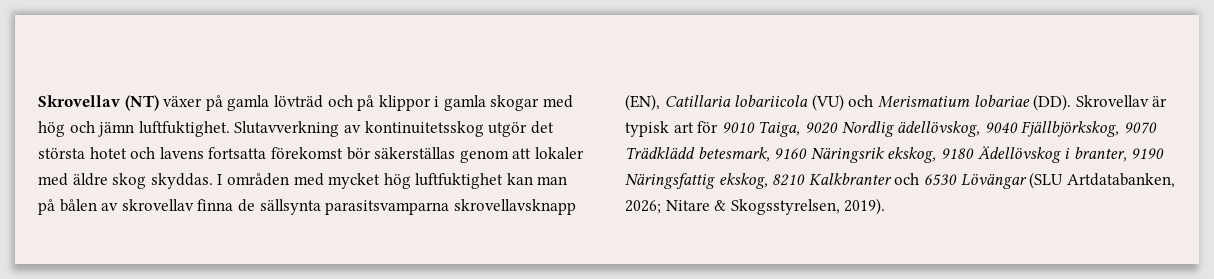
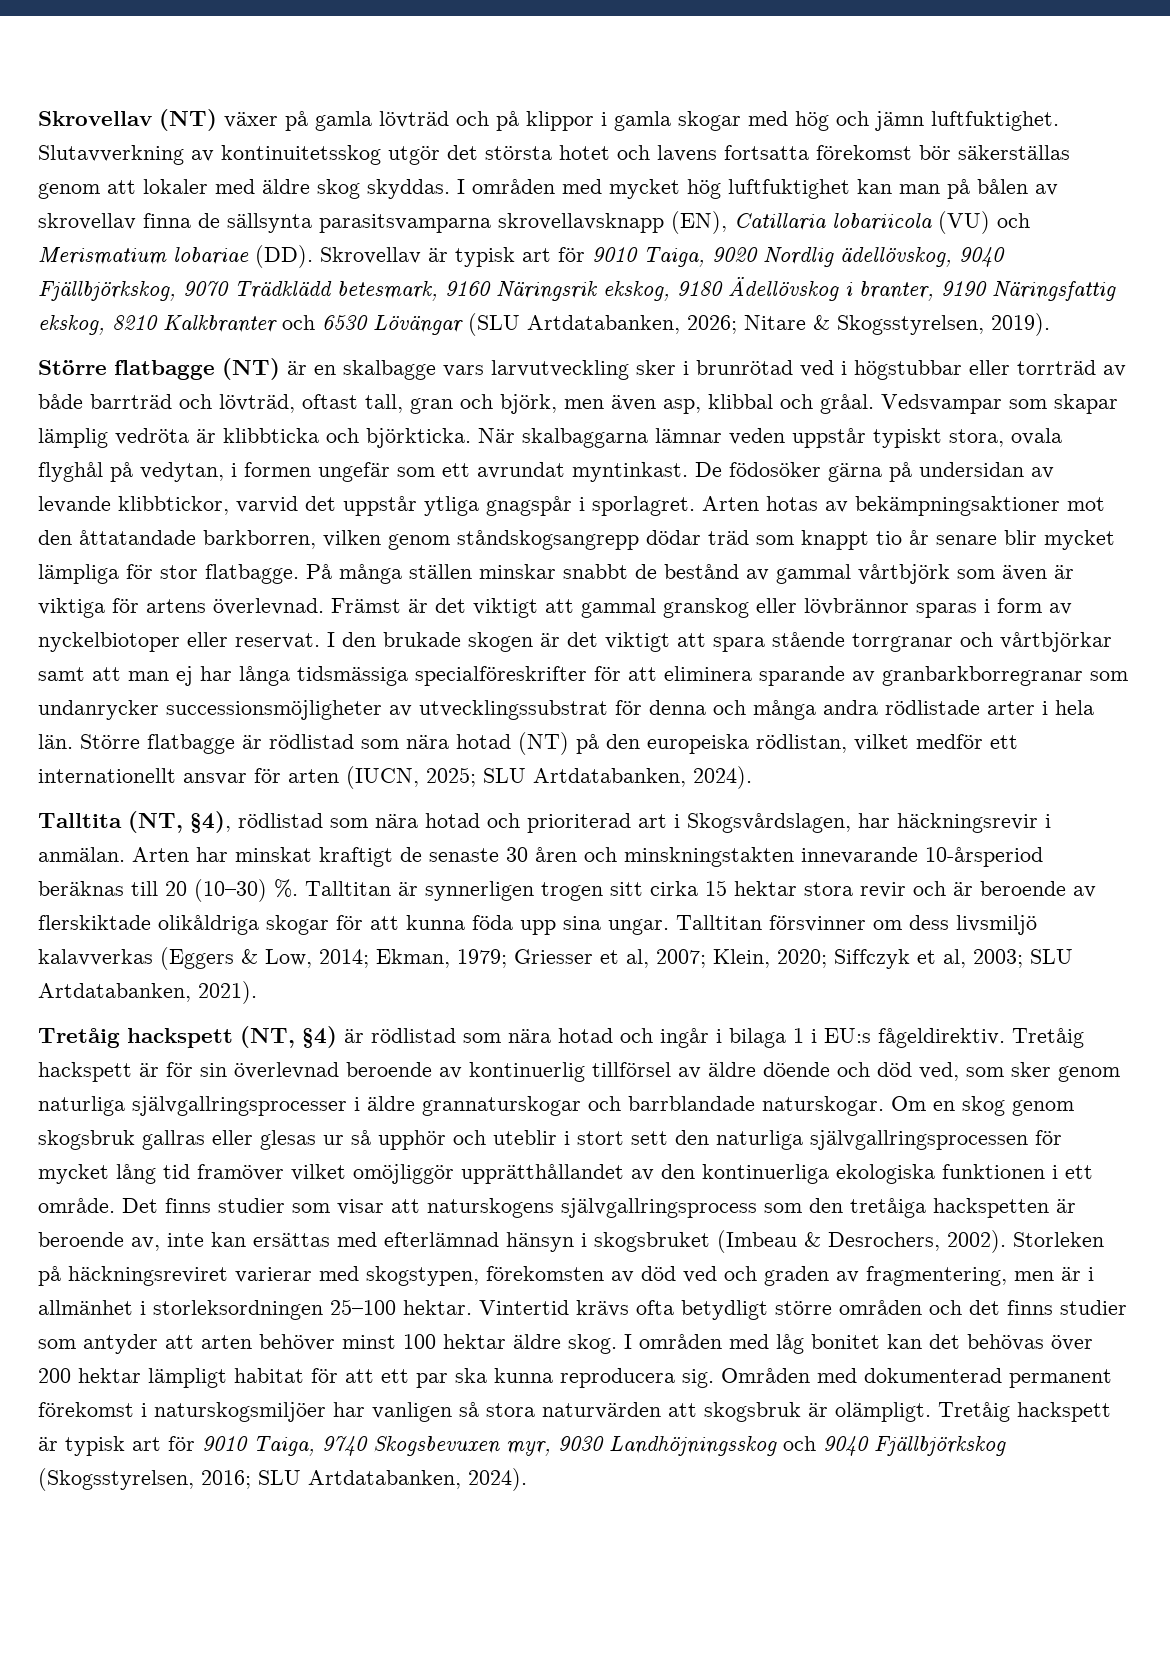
(886, 206) none -> [38,358,1126,380] [38,394,1118,414] [38,428,1062,448] [38,462,1054,482] [38,496,1105,516] [38,530,1115,550] [38,564,1074,584] [38,598,1072,618] [38,632,1112,652] [38,666,1128,686] [38,700,1094,720] [38,732,1018,755] [38,766,752,789] [38,811,1051,833] [38,847,1043,867] [38,879,1096,902] [38,915,1037,935] [38,947,1073,970] [38,981,257,1004] [38,1026,1084,1048] [38,1062,1120,1082] [38,1096,1074,1116] [38,1130,1062,1150] [38,1164,1093,1184] [38,1198,1076,1218] [38,1230,1104,1253] [38,1266,1094,1286] [38,1299,1127,1320] [38,1334,1093,1354] [38,1368,1112,1388] [38,1402,1111,1422] [38,1436,1006,1456] [38,1468,527,1491] // Större flatbagge (NT) är en skalbagge vars larvutveckling sker i brunrötad ved i högstubbar eller torrträd av både barrträd och lövträd, oftast tall, gran och björk, men även asp, klibbal och gråal. Vedsvampar som skapar lämplig vedröta är klibbticka och björkticka. När skalbaggarna lämnar veden uppstår typiskt stora, ovala flyghål på vedytan, i formen ungefär som ett avrundat myntinkast. De födosöker gärna på undersidan av levande klibbtickor, varvid det uppstår ytliga gnagspår i sporlagret. Arten hotas av bekämpningsaktioner mot den åttatandade barkborren, vilken genom ståndskogsangrepp dödar träd som knappt tio år senare blir mycket lämpliga för stor flatbagge. På många ställen minskar snabbt de bestånd av gammal vårtbjörk som även är viktiga för artens överlevnad. Främst är det viktigt att gammal granskog eller lövbrännor sparas i form av nyckelbiotoper eller reservat. I den brukade skogen är det viktigt att spara stående torrgranar och vårtbjörkar samt att man ej har långa tidsmässiga specialföreskrifter för att eliminera sparande av granbarkborregranar som undanrycker successionsmöjligheter av utvecklingssubstrat för denna och många andra rödlistade arter i hela län. Större flatbagge är rödlistad som nära hotad (NT) på den europeiska rödlistan, vilket medför ett internationellt ansvar för arten (IUCN, 2025; SLU Artdatabanken, 2024). // Talltita (NT, §4), rödlistad som nära hotad och prioriterad art i Skogsvårdslagen, har häckningsrevir i anmälan. Arten har minskat kraftigt de senaste 30 åren och minskningstakten innevarande 10-årsperiod beräknas till 20 (10–30) %. Talltitan är synnerligen trogen sitt cirka 15 hektar stora revir och är beroende av flerskiktade olikåldriga skogar för att kunna föda upp sina ungar. Talltitan försvinner om dess livsmiljö kalavverkas (Eggers & Low, 2014; Ekman, 1979; Griesser et al, 2007; Klein, 2020; Siffczyk et al, 2003; SLU Artdatabanken, 2021). // Tretåig hackspett (NT, §4) är rödlistad som nära hotad och ingår i bilaga 1 i EU:s fågeldirektiv. Tretåig hackspett är för sin överlevnad beroende av kontinuerlig tillförsel av äldre döende och död ved, som sker genom naturliga självgallringsprocesser i äldre grannaturskogar och barrblandade naturskogar. Om en skog genom skogsbruk gallras eller glesas ur så upphör och uteblir i stort sett den naturliga självgallringsprocessen för mycket lång tid framöver vilket omöjliggör upprätthållandet av den kontinuerliga ekologiska funktionen i ett område. Det finns studier som visar att naturskogens självgallringsprocess som den tretåiga hackspetten är beroende av, inte kan ersättas med efterlämnad hänsyn i skogsbruket (Imbeau & Desrochers, 2002). Storleken på häckningsreviret varierar med skogstypen, förekomsten av död ved och graden av fragmentering, men är i allmänhet i storleksordningen 25–100 hektar. Vintertid krävs ofta betydligt större områden och det finns studier som antyder att arten behöver minst 100 hektar äldre skog. I områden med låg bonitet kan det behövas över 200 hektar lämpligt habitat för att ett par ska kunna reproducera sig. Områden med dokumenterad permanent förekomst i naturskogsmiljöer har vanligen så stora naturvärden att skogsbruk är olämpligt. Tretåig hackspett är typisk art för 9010 Taiga, 9740 Skogsbevuxen myr, 9030 Landhöjningsskog och 9040 Fjällbjörkskog (Skogsstyrelsen, 2016; SLU Artdatabanken, 2024).

